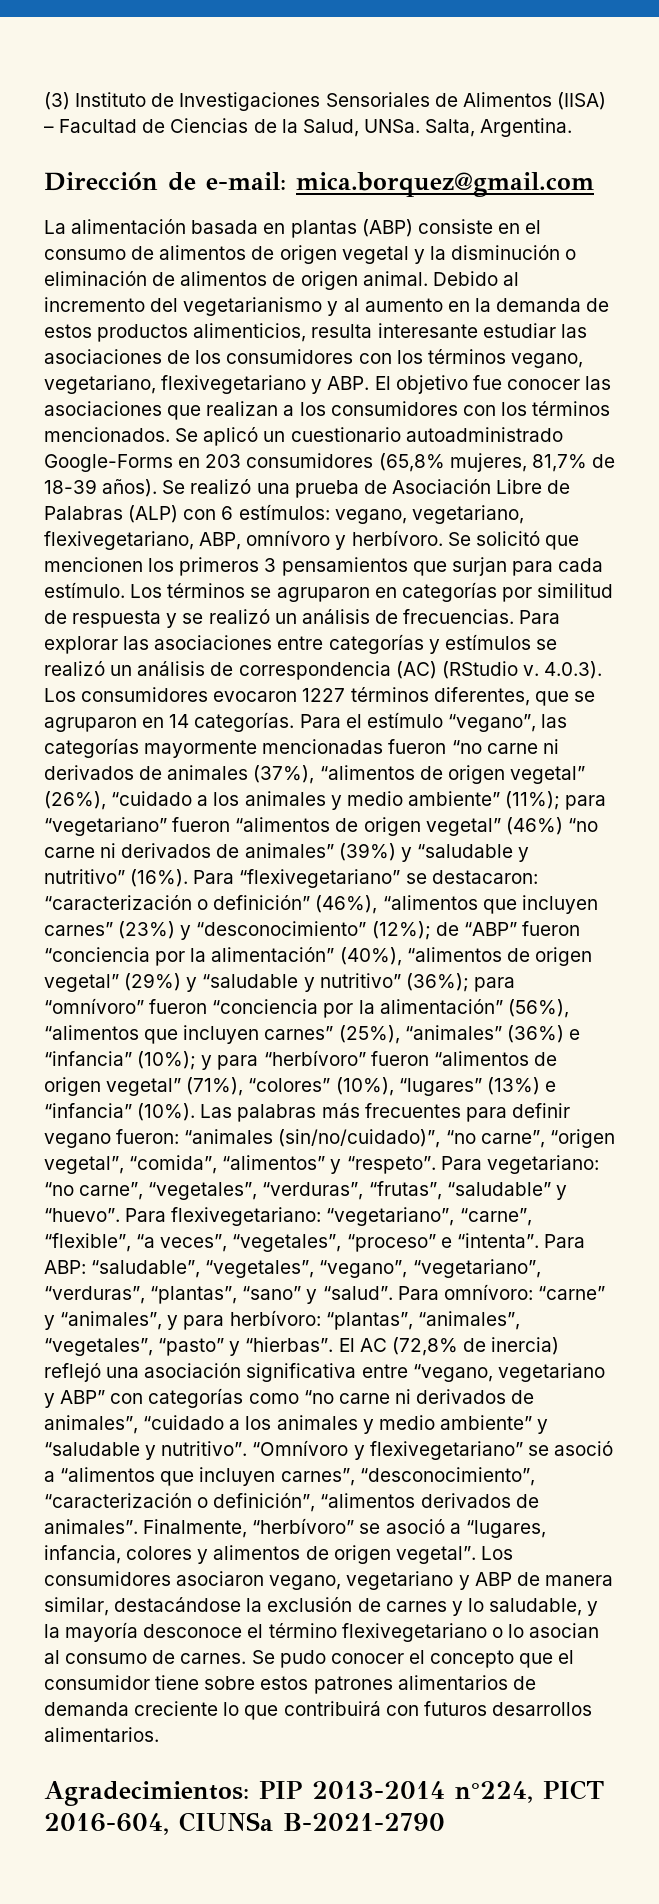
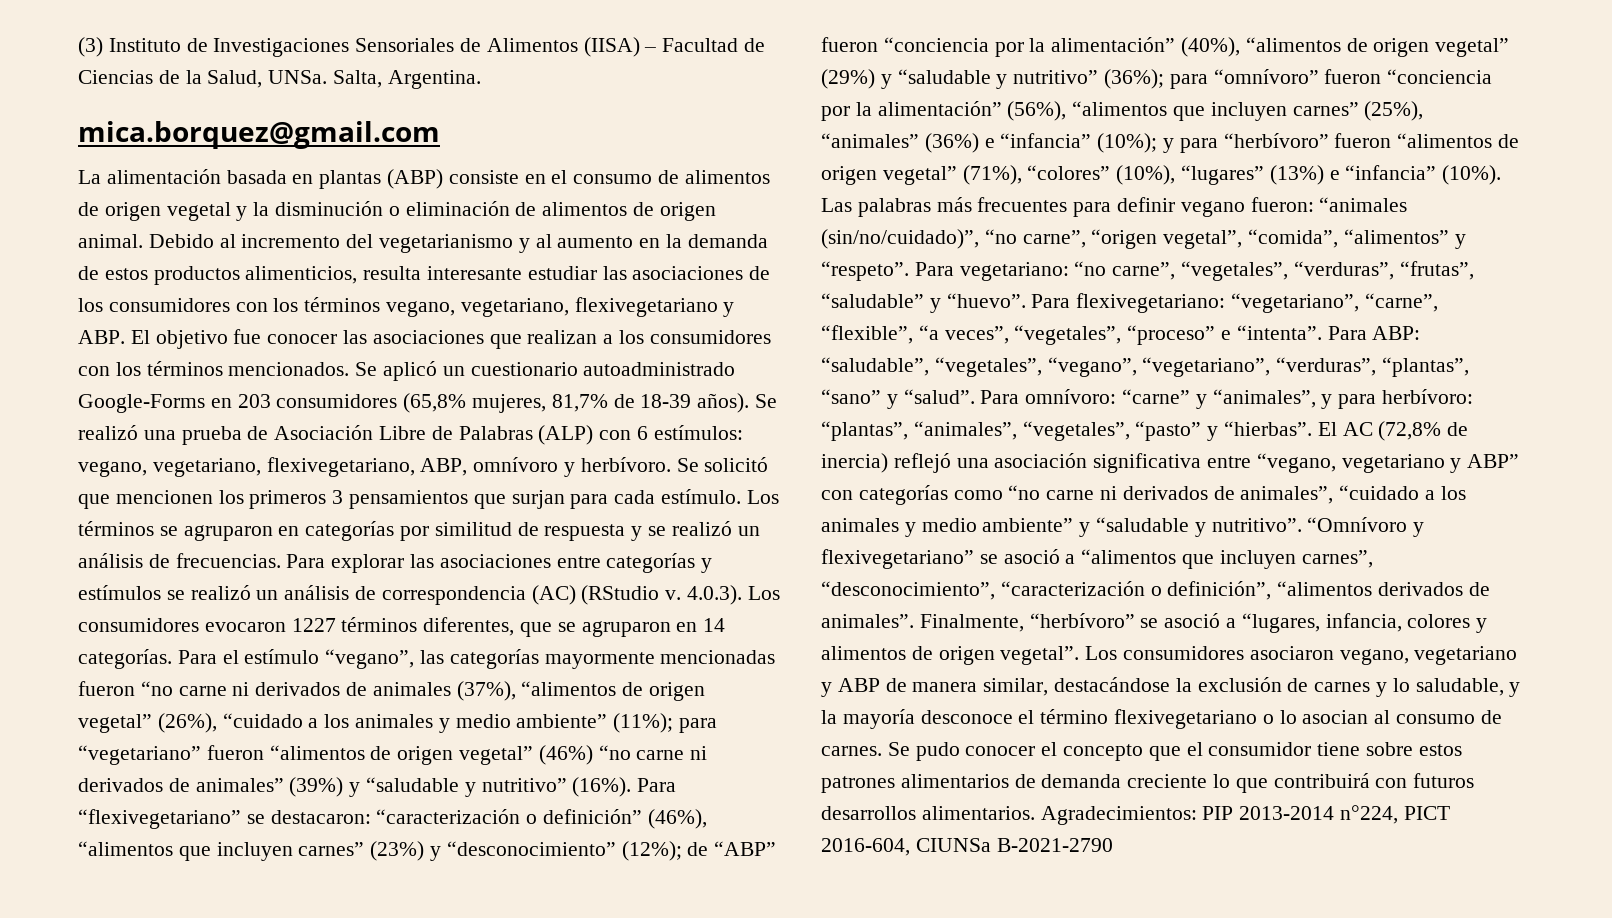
[44,172,286,191] Dirección de e-mail: -> (481, 79) none
(159, 1734) // -> (1035, 813) none

